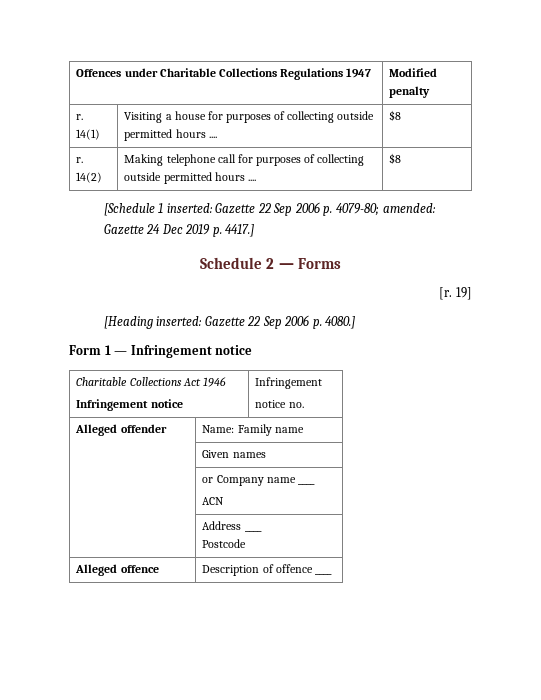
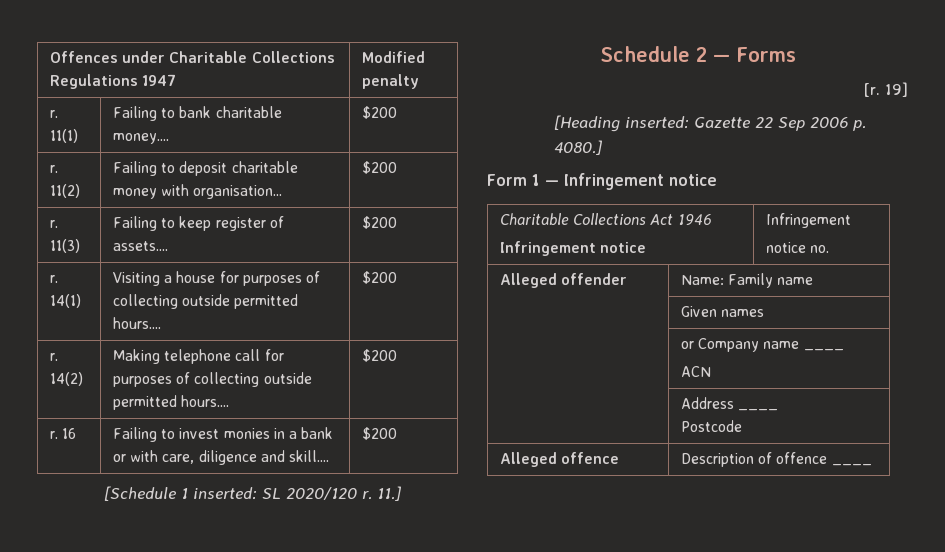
(431, 92) none -> [49,110,58,118] [49,129,78,143] [112,106,282,121] [112,133,169,144] [361,106,397,119] [49,165,58,173] [49,184,80,198] [112,161,298,176] [112,184,283,199] [361,161,397,174] [49,220,58,228] [49,239,80,253] [112,216,284,231] [112,241,168,251] [361,216,397,229] // r. 11(1) | Failing to bank charitable money.... | $200 // r. 11(2) | Failing to deposit charitable money with organisation... | $200 // r. 11(3) | Failing to keep register of assets.... | $200
[175,129,217,138] [389,110,402,121] hours .... | $8 -> [112,317,161,329] [361,271,397,284] hours.... | $200
[214,172,256,181] [389,153,402,164] [103,202,436,216] [103,224,255,237] hours .... | $8 // [Schedule 1 inserted: Gazette 22 Sep 2006 p. 4079-80; amended: Gazette 24 Dec 2019 p. 4417.] -> [181,395,230,407] [361,349,397,362] [49,428,77,439] [112,427,334,442] [112,450,329,465] [361,427,397,440] [103,486,401,501] hours.... | $200 // r. 16 | Failing to invest monies in a bank or with care, diligence and skill.... | $200 // [Schedule 1 inserted: SL 2020/120 r. 11.]

